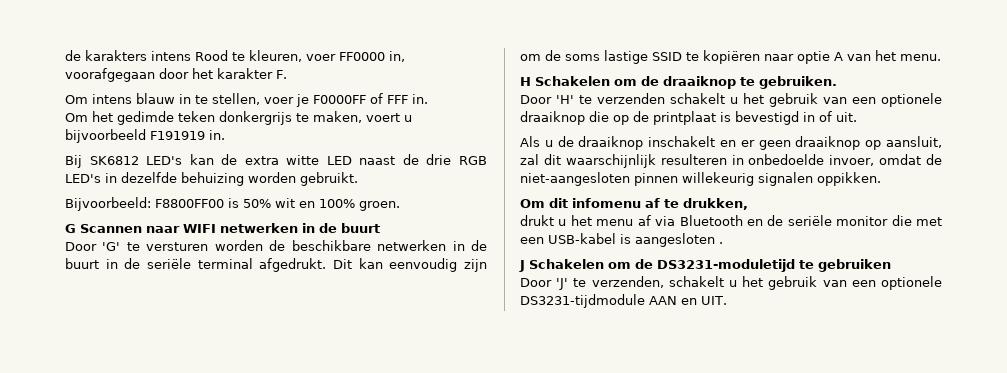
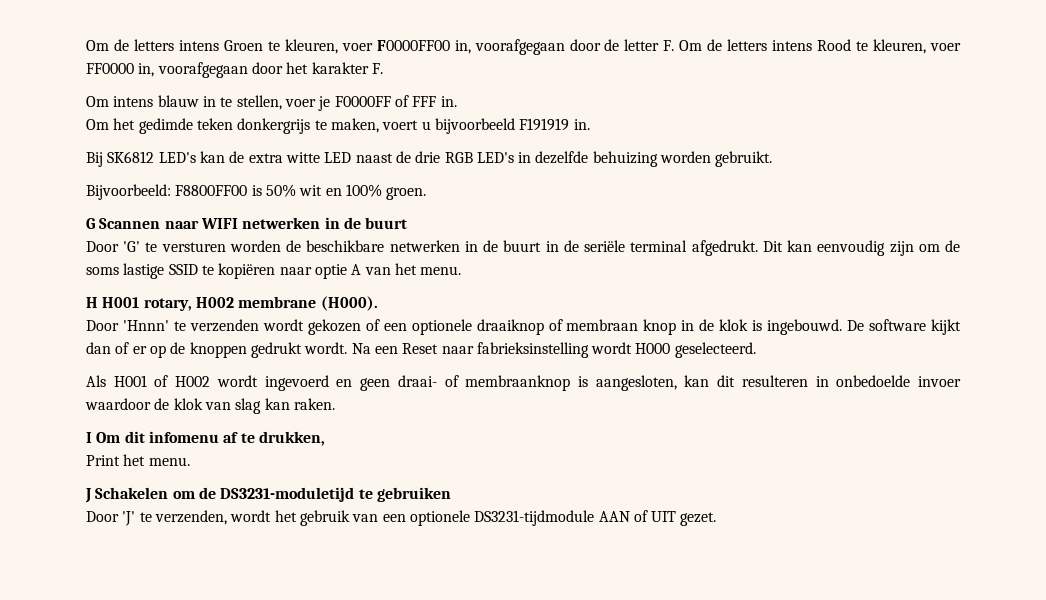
[65,50,147,61] de karakters -> [86,39,768,55] Om de letters intens Groen te kleuren, voer F0000FF00 in, voorafgegaan door de letter F. Om de letters
[535,76,837,89] [520,95,574,104] Schakelen om de draaiknop te gebruiken. // Door 'H' -> [102,296,378,311] [86,320,169,331] H001 rotary, H002 membrane (H000). // Door 'Hnnn'
[670,93,942,107] [520,111,857,125] [520,136,942,150] [520,154,942,168] [520,172,881,186] schakelt u het gebruik van een optionele draaiknop die op de printplaat is bevestigd in of uit. // Als u de draaiknop inschakelt en er geen draaiknop op aansluit, zal dit waarschijnlijk resulteren in onbedoelde invoer, omdat de niet-aangesloten pinnen willekeurig signalen oppikken. // -> [262,319,962,335] [86,342,756,358] [86,375,961,391] [85,398,335,414] [86,432,92,443] wordt gekozen of een optionele draaiknop of membraan knop in de klok is ingebouwd. De software kijkt dan of er op de knoppen gedrukt wordt. Na een Reset naar fabrieksinstelling wordt H000 geselecteerd. // Als H001 of H002 wordt ingevoerd en geen draai- of membraanknop is aangesloten, kan dit resulteren in onbedoelde invoer waardoor de klok van slag kan raken. // I
[520,215,942,226] [520,233,723,247] drukt u het menu af via Bluetooth en de seriële monitor die met een USB-kabel is aangesloten . -> [86,454,190,466] Print het menu.
[668,276,737,287] schakelt u -> [230,510,272,522] wordt
[681,296,727,305] en UIT. -> [633,510,717,526] of UIT gezet.

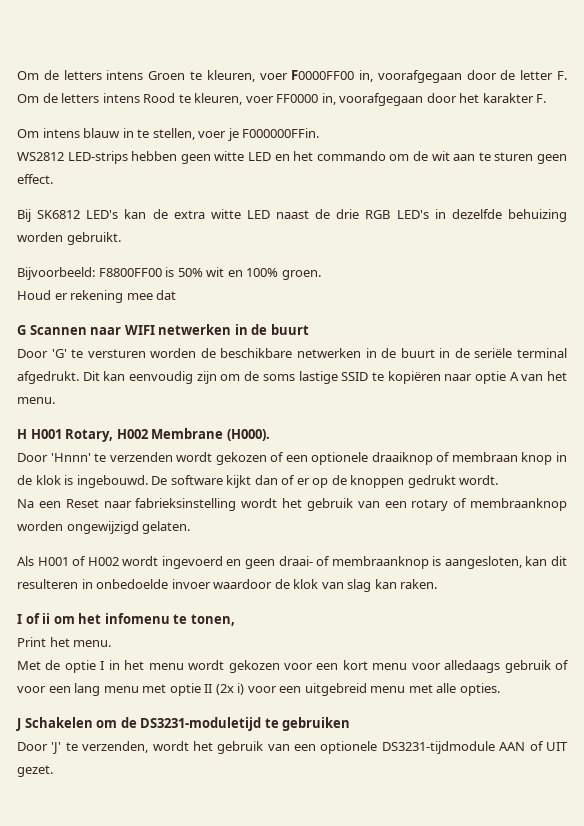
[334,95,457,107] [86,118,590,134] F0000FF of FFF in. // Om het gedimde teken donkergrijs te maken, voert u bijvoorbeeld F191919 in. -> [242,128,320,138] [17,151,568,164] [17,174,53,184] F000000FFin. // WS2812 LED-strips hebben geen witte LED en het commando om de wit aan te sturen geen effect.
(427, 193) none -> [17,290,177,303] // Houd er rekening mee dat
[143,296,317,311] rotary, H002 membrane -> [65,428,224,442] Rotary, H002 Membrane
(348, 348) none -> (499, 480) //
[635,342,756,358] H000 geselecteerd. -> [281,498,567,511] [17,521,191,534] het gebruik van een rotary of membraanknop worden ongewijzigd gelaten.
[96,431,325,446] [86,454,190,466] Om dit infomenu af te drukken, // Print het menu. -> [25,613,235,626] [17,637,112,647] [17,660,569,673] [17,683,500,696] of ii om het infomenu te tonen, // Print het menu. // Met de optie I in het menu wordt gekozen voor een kort menu voor alledaags gebruik of voor een lang menu met optie II (2x i) voor een uitgebreid menu met alle opties.

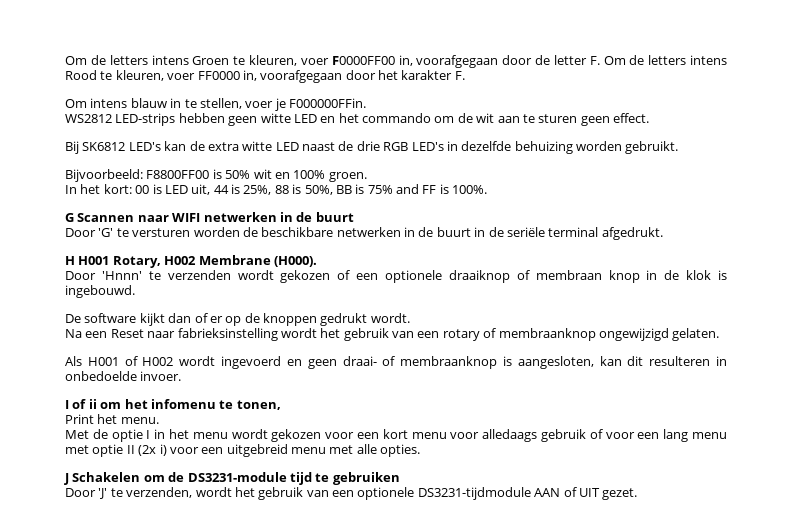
[17,290,177,303] Houd er rekening mee dat -> [65,184,488,195] In het kort: 00 is LED uit, 44 is 25%, 88 is 50%, BB is 75% and FF is 100%.
[82,371,567,384] [17,397,55,404] Dit kan eenvoudig zijn om de soms lastige SSID te kopiëren naar optie A van het menu. -> (663, 233) none
(148, 481) none -> (135, 291) //
[17,521,63,531] worden -> (596, 334) none
[171,579,438,592] invoer waardoor de klok van slag kan raken. -> [140,371,182,381] invoer.
[140,717,262,731] DS3231-moduletijd -> [187,472,312,485] DS3231-module tijd

